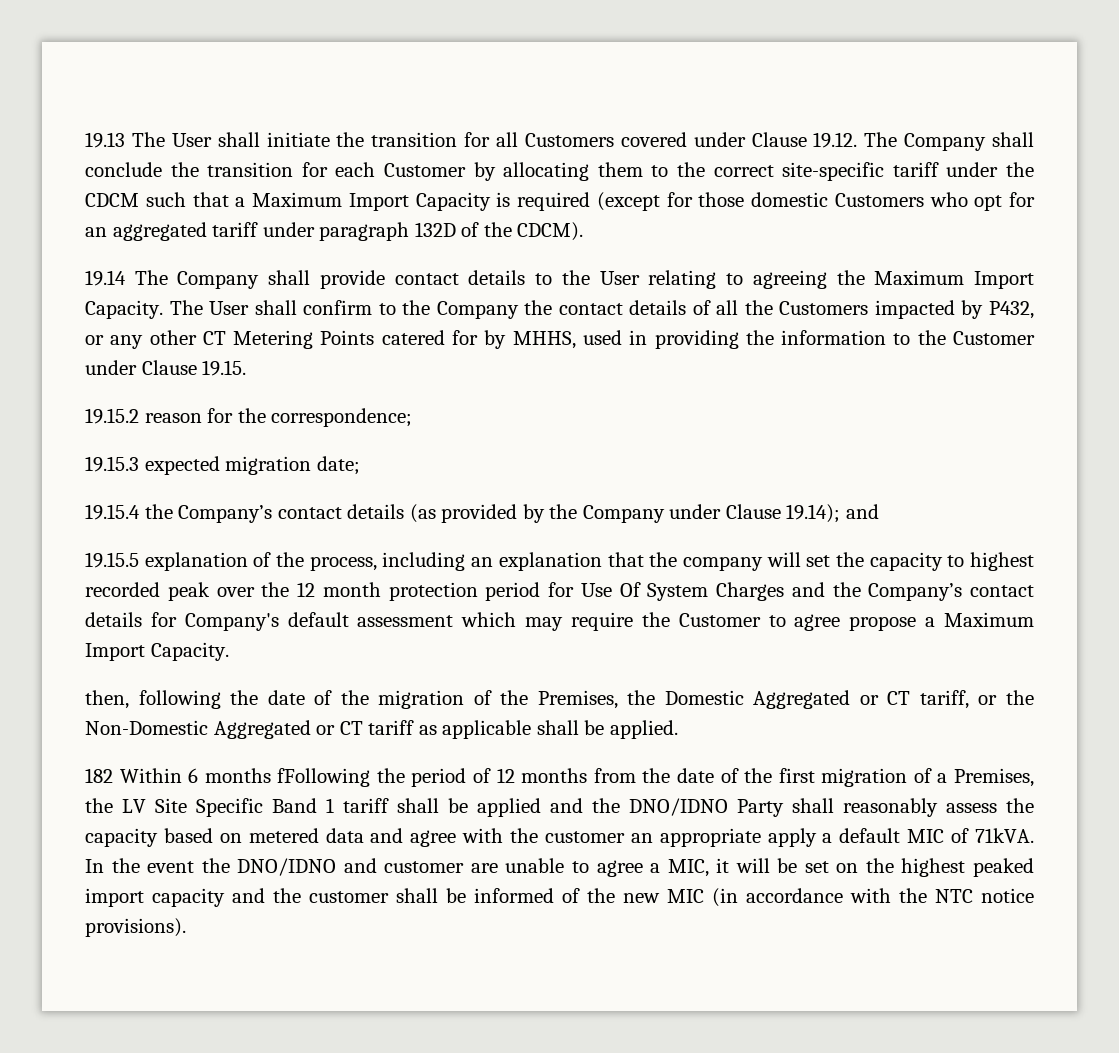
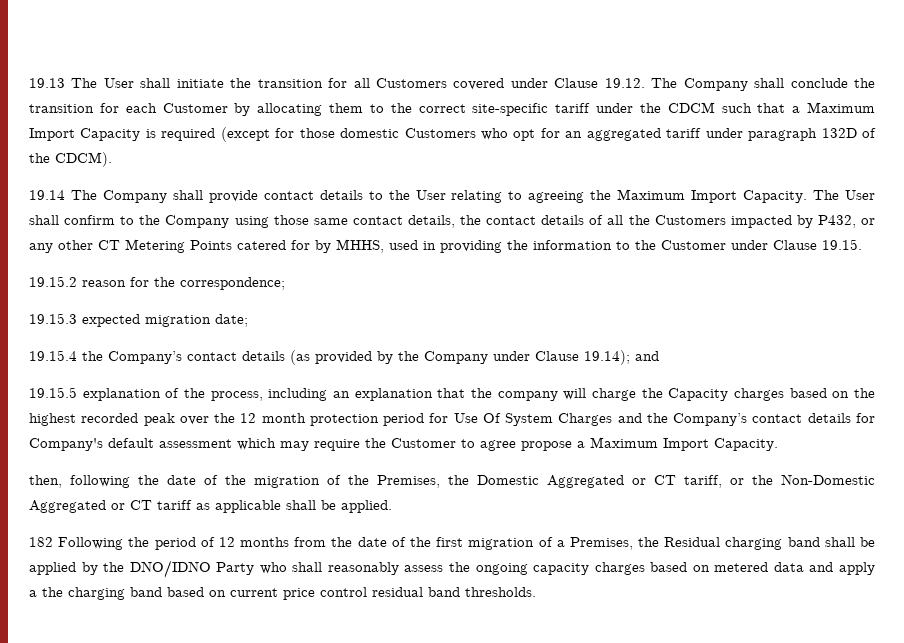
(519, 310) none -> [234,215,455,228] using those same contact details,
[806,552,965,571] set the capacity to -> [592,388,875,401] charge the Capacity charges based on the
[119,768,371,787] Within 6 months fFollowing -> [58,537,124,550] Following
[122,798,389,817] LV Site Specific Band 1 tariff -> [664,537,820,550] Residual charging band
[550,798,583,813] and -> [81,562,98,575] by
(784, 808) none -> [259,562,287,574] who
[85,828,158,847] capacity -> [475,562,645,575] ongoing capacity charges
[410,828,1034,847] [85,858,1034,877] [85,888,1034,907] [85,918,186,937] agree with the customer an appropriate apply a default MIC of 71kVA. In the event the DNO/IDNO and customer are unable to agree a MIC, it will be set on the highest peaked import capacity and the customer shall be informed of the new MIC (in accordance with the NTC notice provisions). -> [838,562,875,575] [29,587,536,600] apply a the charging band based on current price control residual band thresholds.

